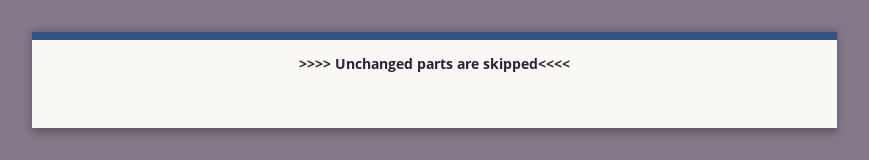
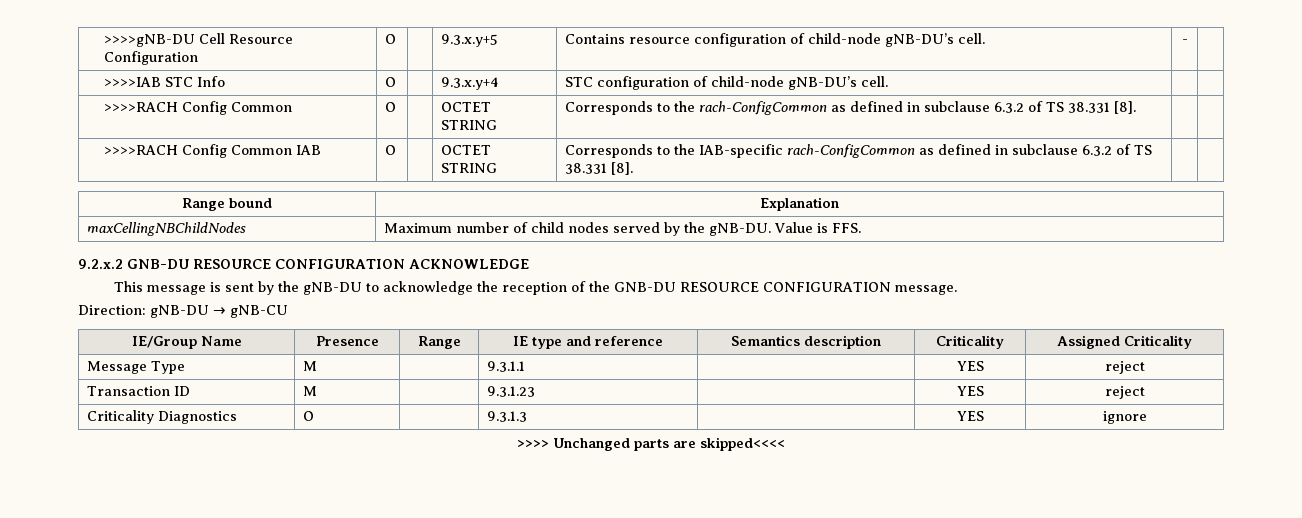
(299, 64) none -> [103,33,293,47] [103,51,198,65] [385,34,397,44] [441,34,499,47] [565,33,986,47] [1181,39,1188,44] [103,76,225,87] [385,77,397,87] [441,77,500,90] [565,76,889,90] [103,101,292,115] [385,102,397,112] [441,102,492,112] [441,120,498,130] [565,101,1137,115] [103,144,321,158] [385,145,397,155] [441,145,492,155] [441,163,498,173] [565,144,1153,158] [565,162,634,175] [182,198,272,211] [759,197,839,211] [87,222,247,236] [384,222,862,236] [78,259,529,269] [113,281,957,295] [78,305,288,318] [131,336,242,349] [315,336,379,346] [417,336,461,349] [513,336,663,349] [731,335,881,349] [936,335,1004,349] [1057,335,1192,349] [87,361,186,374] [303,361,318,371] [487,361,526,372] [956,361,984,371] [1104,361,1145,374] [87,386,191,396] [303,386,318,396] [487,386,536,397] [956,386,984,396] [1104,386,1145,399] [87,410,238,424] [303,411,315,421] [487,411,528,422] [956,411,984,421] [1102,411,1147,424] >>>>gNB-DU Cell Resource Configuration | O | | 9.3.x.y+5 | Contains resource configuration of child-node gNB-DU’s cell. | - | // >>>>IAB STC Info | O | | 9.3.x.y+4 | STC configuration of child-node gNB-DU’s cell. | | // >>>>RACH Config Common | O | | OCTET STRING | Corresponds to the rach-ConfigCommon as defined in subclause 6.3.2 of TS 38.331 [8]. | | // >>>>RACH Config Common IAB | O | | OCTET STRING | Corresponds to the IAB-specific rach-ConfigCommon as defined in subclause 6.3.2 of TS 38.331 [8]. | | // Range bound | Explanation // maxCellingNBChildNodes | Maximum number of child nodes served by the gNB-DU. Value is FFS. // 9.2.x.2 GNB-DU RESOURCE CONFIGURATION ACKNOWLEDGE // This message is sent by the gNB-DU to acknowledge the reception of the GNB-DU RESOURCE CONFIGURATION message. // Direction: gNB-DU → gNB-CU // IE/Group Name | Presence | Range | IE type and reference | Semantics description | Criticality | Assigned Criticality // Message Type | M | | 9.3.1.1 | | YES | reject // Transaction ID | M | | 9.3.1.23 | | YES | reject // Criticality Diagnostics | O | | 9.3.1.3 | | YES | ignore //

